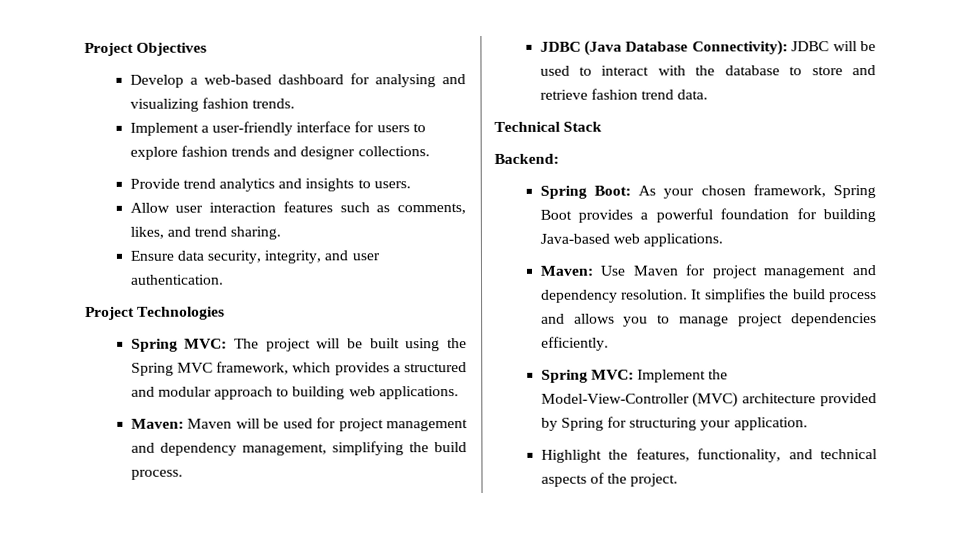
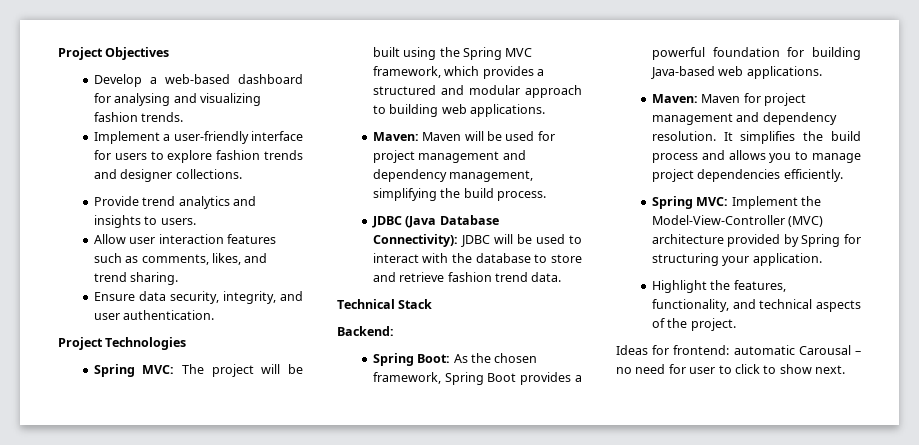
[663,188,695,199] your -> [470,353,491,363] the
[600,265,626,276] Use -> (698, 98) none
(679, 480) none -> [616,345,861,355] [616,364,845,374] // Ideas for frontend: automatic Carousal – no need for user to click to show next.

